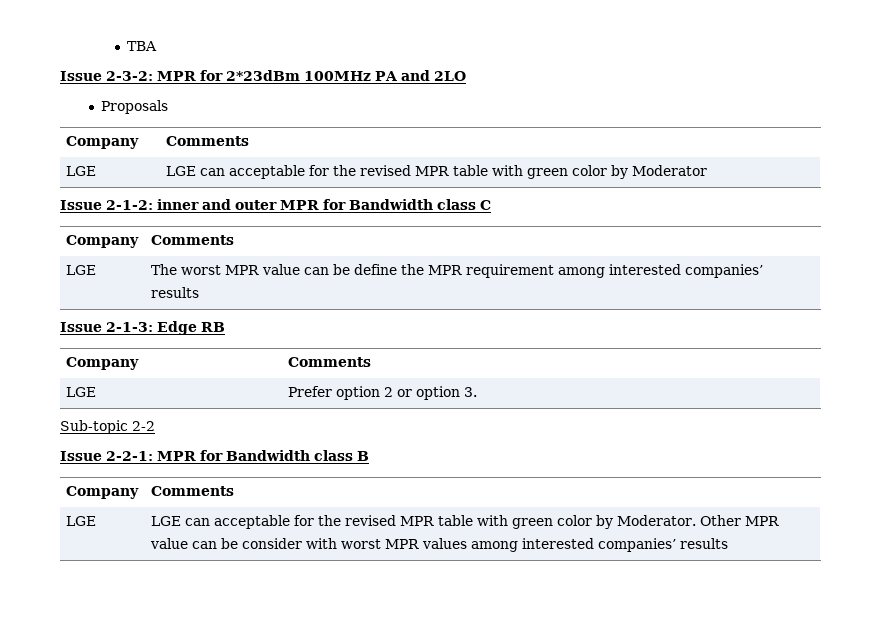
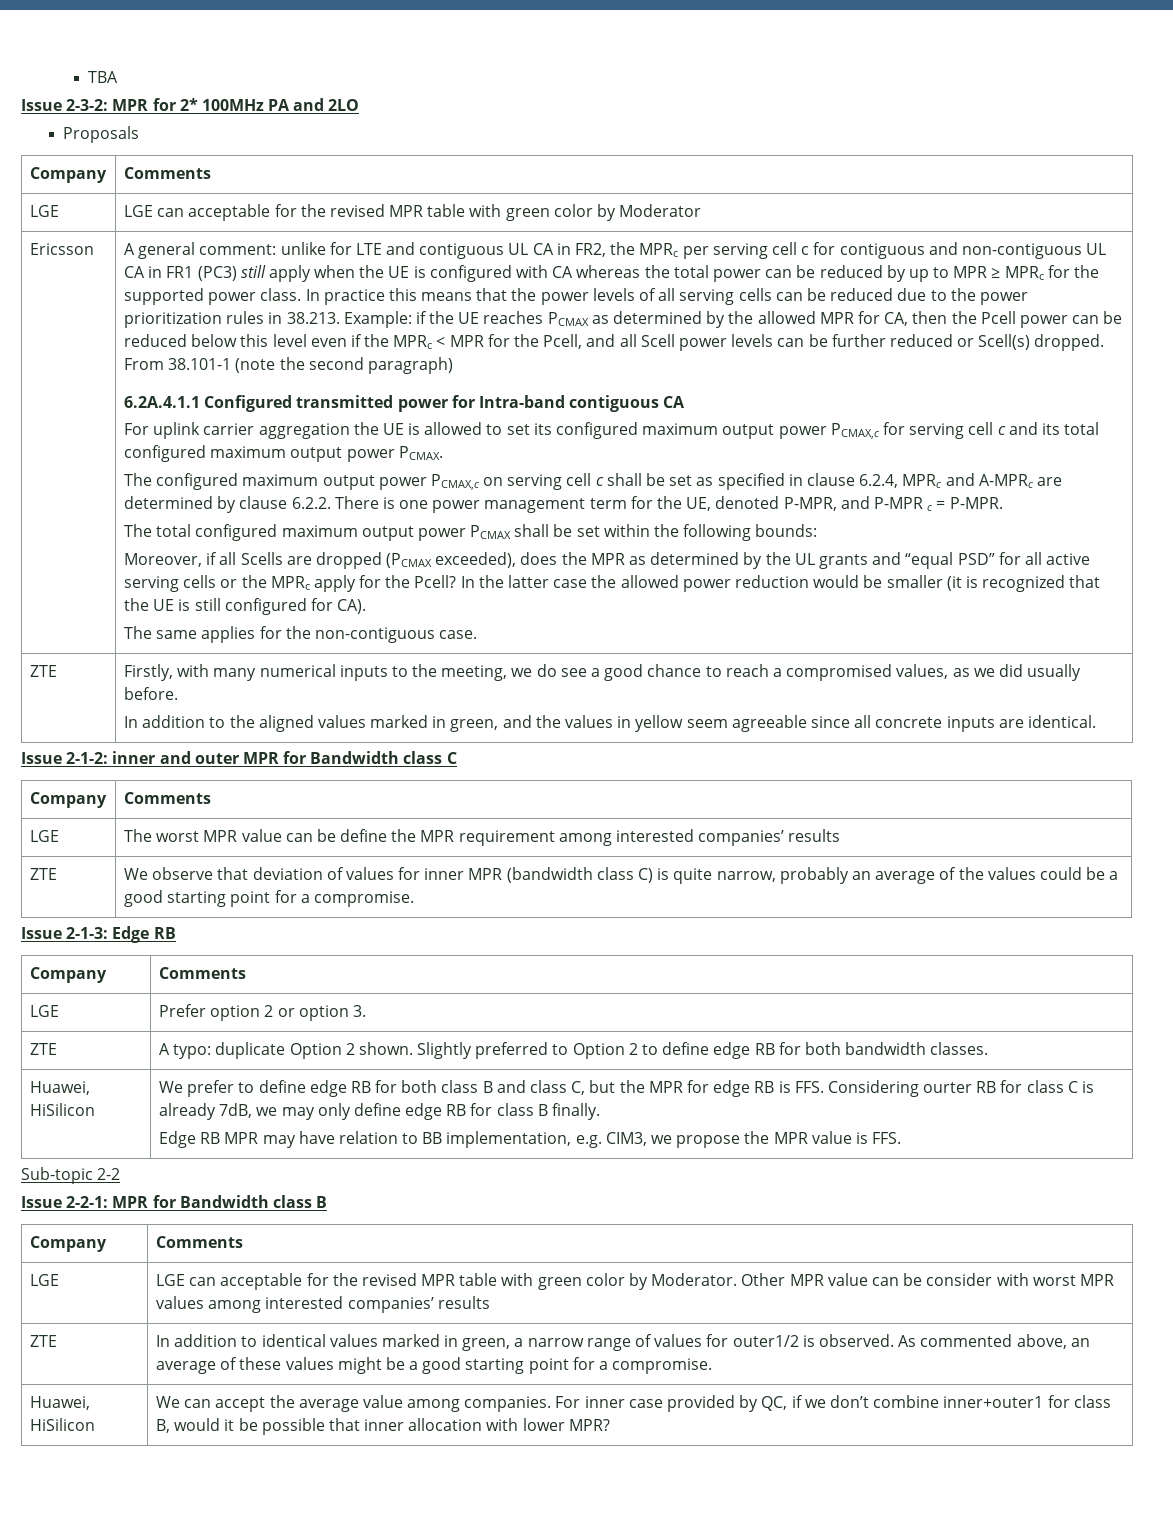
[226,70,300,81] 2*23dBm -> [179,98,198,111] 2*
(708, 170) none -> [29,243,94,255] [123,242,1107,259] [123,265,1099,282] [123,288,1028,305] [123,311,1123,328] [123,334,1105,351] [123,357,453,374] [123,395,686,412] [123,422,1100,439] [123,445,443,462] [123,473,1062,490] [123,496,1003,513] [123,524,818,541] [123,552,1091,569] [123,575,1101,592] [123,598,367,615] [123,626,478,643] [29,665,57,677] [123,664,1082,681] [123,687,178,700] [123,715,1096,732] // Ericsson | A general comment: unlike for LTE and contiguous UL CA in FR2, the MPRc per serving cell c for contiguous and non-contiguous UL CA in FR1 (PC3) still apply when the UE is configured with CA whereas the total power can be reduced by up to MPR ≥ MPRc for the supported power class. In practice this means that the power levels of all serving cells can be reduced due to the power prioritization rules in 38.213. Example: if the UE reaches PCMAX as determined by the allowed MPR for CA, then the Pcell power can be reduced below this level even if the MPRc < MPR for the Pcell, and all Scell power levels can be further reduced or Scell(s) dropped. From 38.101-1 (note the second paragraph) // 6.2A.4.1.1 Configured transmitted power for Intra-band contiguous CA // For uplink carrier aggregation the UE is allowed to set its configured maximum output power PCMAX,c for serving cell c and its total configured maximum output power PCMAX. // The configured maximum output power PCMAX,c on serving cell c shall be set as specified in clause 6.2.4, MPRc and A-MPRc are determined by clause 6.2.2. There is one power management term for the UE, denoted P-MPR, and P-MPR c = P-MPR. // The total configured maximum output power PCMAX shall be set within the following bounds: // Moreover, if all Scells are dropped (PCMAX exceeded), does the MPR as determined by the UL grants and “equal PSD” for all active serving cells or the MPRc apply for the Pcell? In the latter case the allowed power reduction would be smaller (it is recognized that the UE is still configured for CA). // The same applies for the non-contiguous case. // ZTE | Firstly, with many numerical inputs to the meeting, we do see a good chance to reach a compromised values, as we did usually before. // In addition to the aligned values marked in green, and the values in yellow seem agreeable since all concrete inputs are identical.
(200, 292) none -> [29,868,57,880] [123,867,1119,884] [123,890,414,907] // ZTE | We observe that deviation of values for inner MPR (bandwidth class C) is quite narrow, probably an average of the values could be a good starting point for a compromise.
(478, 392) none -> [29,1043,57,1055] [158,1042,989,1059] [29,1081,90,1095] [29,1103,95,1116] [158,1080,1094,1097] [158,1103,601,1120] [158,1131,902,1148] // ZTE | A typo: duplicate Option 2 shown. Slightly preferred to Option 2 to define edge RB for both bandwidth classes. // Huawei, HiSilicon | We prefer to define edge RB for both class B and class C, but the MPR for edge RB is FFS. Considering ourter RB for class C is already 7dB, we may only define edge RB for class B finally. // Edge RB MPR may have relation to BB implementation, e.g. CIM3, we propose the MPR value is FFS.
(729, 543) none -> [29,1335,57,1347] [155,1334,1090,1351] [155,1357,713,1374] [29,1396,90,1410] [29,1418,95,1431] [155,1395,1111,1412] [155,1418,610,1435] // ZTE | In addition to identical values marked in green, a narrow range of values for outer1/2 is observed. As commented above, an average of these values might be a good starting point for a compromise. // Huawei, HiSilicon | We can accept the average value among companies. For inner case provided by QC, if we don’t combine inner+outer1 for class B, would it be possible that inner allocation with lower MPR?

